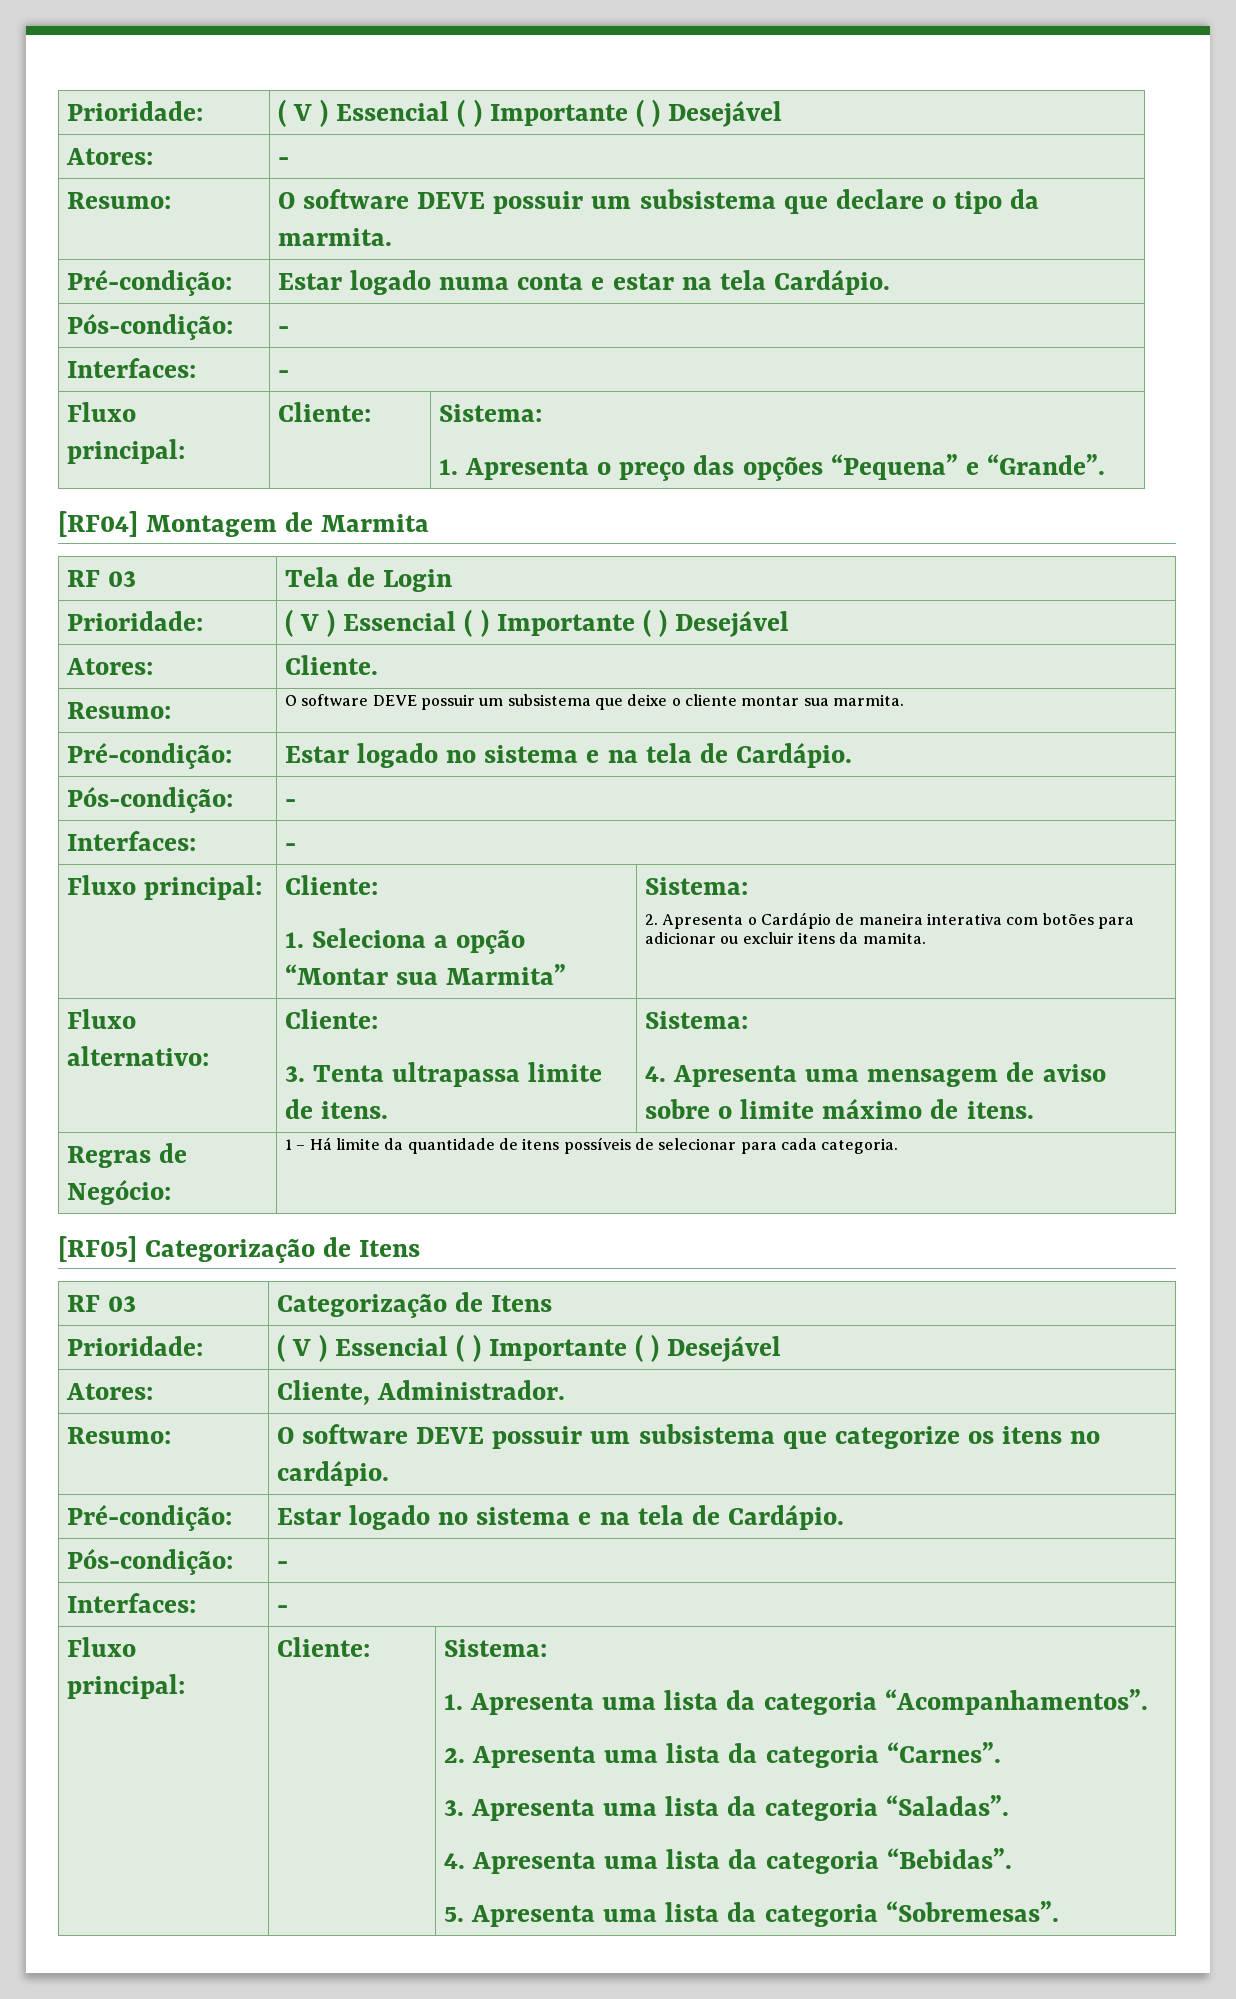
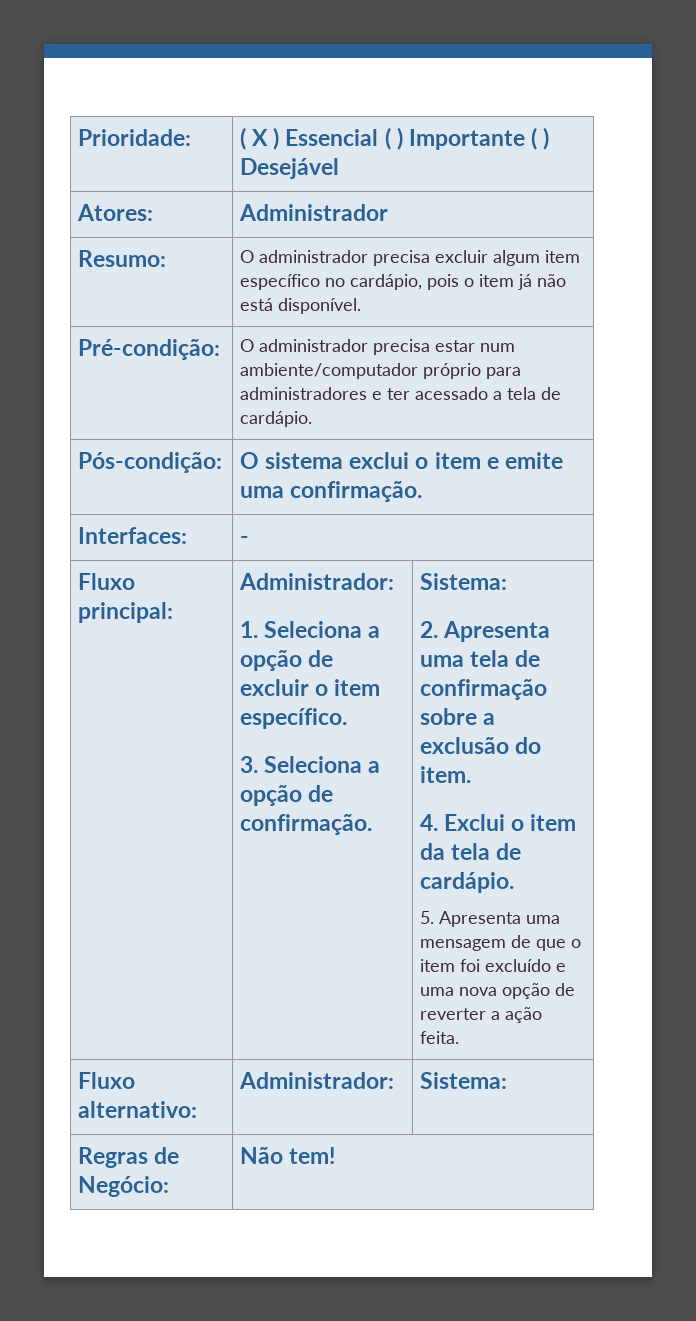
[67,101,204,121] [278,99,782,127] [66,148,154,165] [278,157,290,165] [67,192,172,209] [278,189,1040,214] [278,228,393,246] [67,269,233,296] [278,269,890,295] [67,313,234,340] [278,326,290,334] [67,358,197,378] [278,370,290,378] [67,402,137,422] [67,439,186,464] [278,402,372,422] [439,404,543,422] [439,454,1105,481] [58,511,430,537] [67,570,137,587] [285,567,453,592] [67,611,204,631] [285,609,789,637] [66,658,154,675] [285,655,379,675] [67,702,172,719] [285,694,904,710] [67,742,233,769] [285,742,852,768] [67,786,234,813] [285,799,297,807] [67,831,197,851] [285,843,297,851] [67,875,263,900] [285,875,379,895] [285,928,526,954] [285,964,567,985] [645,877,749,895] [645,912,1134,929] [645,932,926,944] [67,1009,137,1029] [67,1046,210,1066] [285,1009,379,1029] [285,1062,603,1087] [285,1099,389,1119] [645,1011,749,1029] [645,1062,1106,1087] [645,1098,1034,1119] [67,1143,188,1168] [67,1179,172,1205] [285,1137,899,1154] [58,1236,421,1263] [67,1295,137,1312] [277,1292,553,1318] [67,1336,204,1356] [277,1334,781,1362] [66,1383,154,1400] [277,1380,566,1406] [67,1427,172,1444] [277,1424,1101,1449] [277,1460,390,1486] [67,1504,233,1531] [277,1504,844,1530] [67,1548,234,1575] [277,1561,289,1569] [67,1593,197,1613] [277,1605,289,1613] [67,1637,137,1657] [67,1674,186,1699] [277,1637,371,1657] [444,1639,548,1657] [444,1689,1148,1715] [444,1742,1001,1768] [444,1795,1009,1821] [444,1848,1012,1874] [444,1901,1059,1927] Prioridade: | ( V ) Essencial ( ) Importante ( ) Desejável // Atores: | - // Resumo: | O software DEVE possuir um subsistema que declare o tipo da marmita. // Pré-condição: | Estar logado numa conta e estar na tela Cardápio. // Pós-condição: | - // Interfaces: | - // Fluxo principal: | Cliente: | Sistema: // 1. Apresenta o preço das opções “Pequena” e “Grande”. // [RF04] Montagem de Marmita // RF 03 | Tela de Login // Prioridade: | ( V ) Essencial ( ) Importante ( ) Desejável // Atores: | Cliente. // Resumo: | O software DEVE possuir um subsistema que deixe o cliente montar sua marmita. // Pré-condição: | Estar logado no sistema e na tela de Cardápio. // Pós-condição: | - // Interfaces: | - // Fluxo principal: | Cliente: // 1. Seleciona a opção “Montar sua Marmita” | Sistema: // 2. Apresenta o Cardápio de maneira interativa com botões para adicionar ou excluir itens da mamita. // Fluxo alternativo: | Cliente: // 3. Tenta ultrapassa limite de itens. | Sistema: // 4. Apresenta uma mensagem de aviso sobre o limite máximo de itens. // Regras de Negócio: | 1 – Há limite da quantidade de itens possíveis de selecionar para cada categoria. // [RF05] Categorização de Itens // RF 03 | Categorização de Itens // Prioridade: | ( V ) Essencial ( ) Importante ( ) Desejável // Atores: | Cliente, Administrador. // Resumo: | O software DEVE possuir um subsistema que categorize os itens no cardápio. // Pré-condição: | Estar logado no sistema e na tela de Cardápio. // Pós-condição: | - // Interfaces: | - // Fluxo principal: | Cliente: | Sistema: // 1. Apresenta uma lista da categoria “Acompanhamentos”. // 2. Apresenta uma lista da categoria “Carnes”. // 3. Apresenta uma lista da categoria “Saladas”. // 4. Apresenta uma lista da categoria “Bebidas”. // 5. Apresenta uma lista da categoria “Sobremesas”. -> [78,129,192,146] [240,127,549,150] [240,158,340,179] [77,204,154,221] [239,204,389,221] [78,250,167,267] [240,250,581,266] [240,274,567,290] [240,298,362,314] [78,339,221,360] [240,339,516,355] [240,363,522,379] [240,387,562,400] [240,411,313,427] [78,452,223,473] [240,452,563,469] [240,481,423,502] [78,527,188,544] [240,536,250,544] [78,573,136,590] [78,602,174,623] [239,573,395,590] [240,621,381,638] [240,650,334,671] [240,679,381,696] [240,708,348,729] [240,756,381,773] [240,785,334,806] [240,814,373,835] [420,573,508,590] [420,621,551,642] [420,650,541,667] [420,679,548,700] [420,708,496,725] [420,737,542,754] [420,766,472,783] [420,814,577,831] [420,843,522,860] [420,872,515,893] [420,911,561,927] [420,935,582,951] [420,959,567,972] [420,983,576,999] [420,1007,543,1023] [420,1031,460,1044] [78,1072,136,1089] [78,1101,198,1118] [239,1072,395,1089] [420,1072,508,1089] [78,1147,180,1168] [78,1176,170,1197] [240,1147,336,1164] Prioridade: | ( X ) Essencial ( ) Importante ( ) Desejável // Atores: | Administrador // Resumo: | O administrador precisa excluir algum item específico no cardápio, pois o item já não está disponível. // Pré-condição: | O administrador precisa estar num ambiente/computador próprio para administradores e ter acessado a tela de cardápio. // Pós-condição: | O sistema exclui o item e emite uma confirmação. // Interfaces: | - // Fluxo principal: | Administrador: // 1. Seleciona a opção de excluir o item específico. // 3. Seleciona a opção de confirmação. | Sistema: // 2. Apresenta uma tela de confirmação sobre a exclusão do item. // 4. Exclui o item da tela de cardápio. // 5. Apresenta uma mensagem de que o item foi excluído e uma nova opção de reverter a ação feita. // Fluxo alternativo: | Administrador: | Sistema: // Regras de Negócio: | Não tem!

